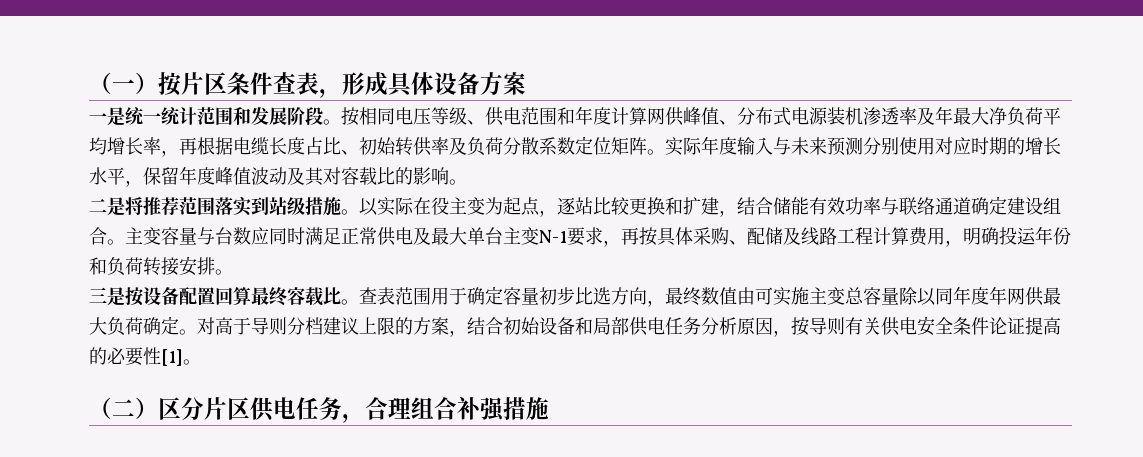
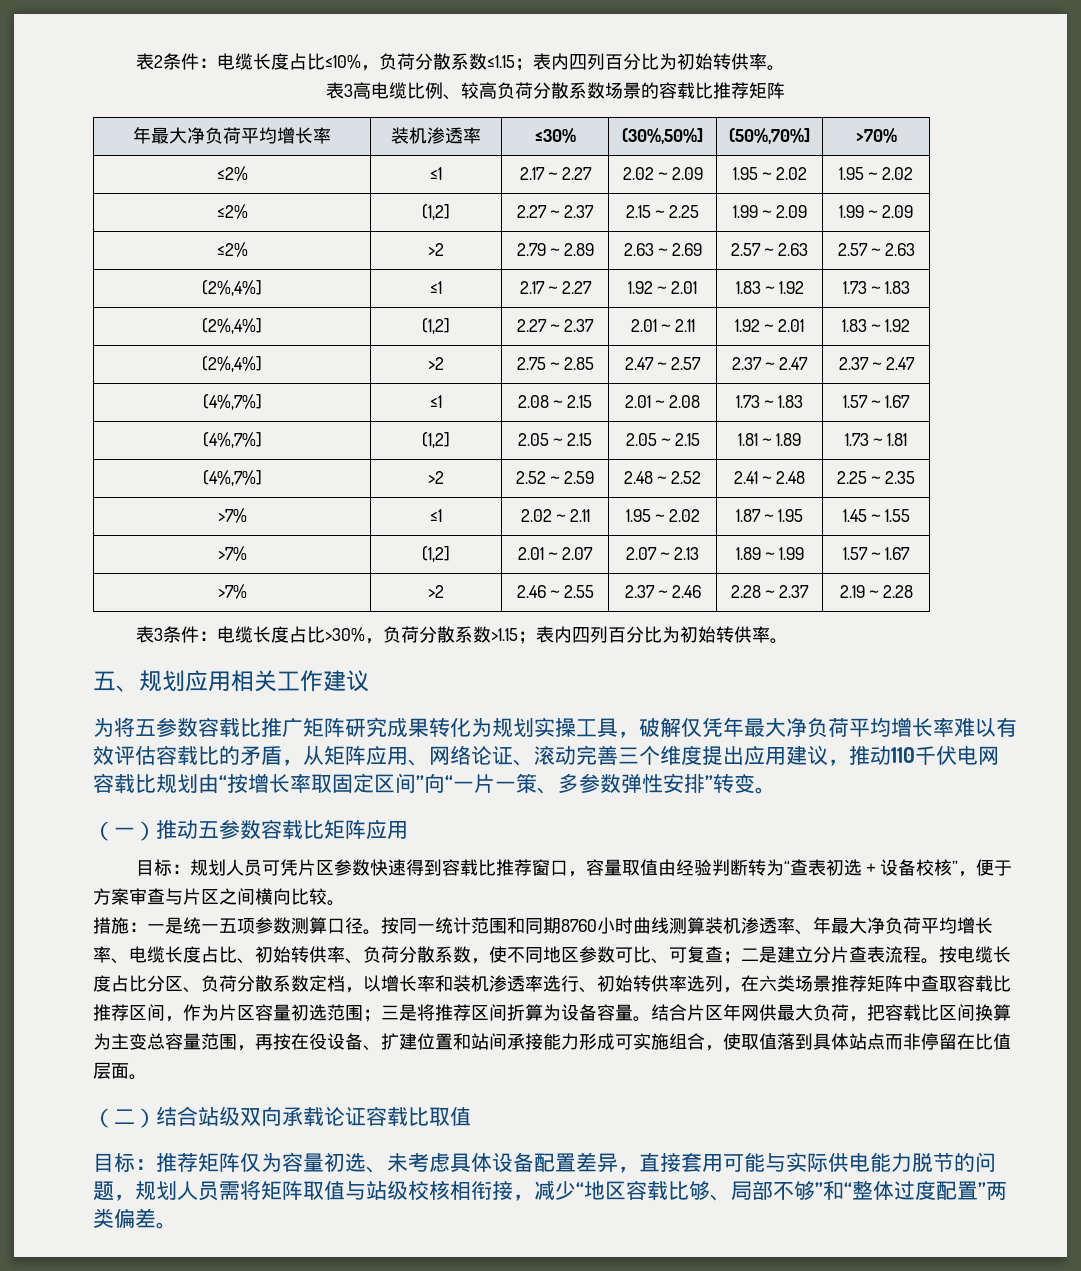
[89,72,526,98] [89,106,1061,126] [89,137,233,157] （一）按片区条件查表，形成具体设备方案 // 一是统一统计范围和发展阶段。按相同电压等级、供电范围和年度计算网供峰值、分布式电源装机渗透率及年最大净负荷平均增长率，再根据 -> [136,53,786,71] [326,82,785,100] [133,127,331,144] [391,127,481,144] [534,128,576,143] [622,128,703,144] [729,128,810,144] [855,128,897,143] [216,166,248,181] [430,167,442,180] [519,167,592,180] [622,167,703,180] [732,167,807,180] [839,167,913,180] [216,204,248,219] [422,204,450,220] [517,205,594,218] [626,205,699,218] [732,205,807,218] [839,205,913,218] [216,242,248,257] [428,243,444,256] [516,243,594,256] [623,243,702,256] [731,243,808,256] [837,243,915,256] [202,280,262,296] [430,281,442,294] [519,281,592,294] [628,281,697,294] [735,281,804,294] [842,281,910,294] [202,318,262,334] [422,318,450,334] [517,319,594,332] [630,319,695,332] [735,319,804,332] [842,319,910,332] [202,356,262,372] [428,357,444,370] [516,357,594,370] [625,357,701,370] [732,357,808,370] [838,357,915,370] [202,394,262,410] [430,395,442,408] [518,395,592,408] [625,395,700,408] [736,395,803,408] [843,395,910,408] [202,432,262,448] [422,432,450,448] [518,433,592,446] [625,433,700,446] [738,433,801,446] [845,433,907,446] [202,470,262,486] [428,471,444,484] [516,471,594,484] [624,471,701,484] [734,471,805,484] [837,471,915,484] [217,508,247,523] [430,509,442,522] [520,509,590,522] [625,509,700,522] [736,509,803,522] [842,509,910,522] [217,546,247,561] [422,546,450,562] [518,547,593,560] [626,547,699,560] [735,547,804,560] [843,547,910,560] [217,584,247,599] [428,585,444,598] [516,585,594,598] [624,585,701,598] [731,585,809,598] [839,585,913,598] [136,626,789,644] [93,670,369,692] [93,717,1017,738] [93,745,999,766] [93,773,776,794] [93,819,408,841] [136,859,1013,877] [93,888,345,906] [93,917,993,935] [93,946,129,964] 表2条件：电缆长度占比≤10%，负荷分散系数≤1.15；表内四列百分比为初始转供率。 // 表3高电缆比例、较高负荷分散系数场景的容载比推荐矩阵 // 年最大净负荷平均增长率 | 装机渗透率 | ≤30% | (30%,50%] | (50%,70%] | >70% // ≤2% | ≤1 | 2.17～2.27 | 2.02～2.09 | 1.95～2.02 | 1.95～2.02 // ≤2% | (1,2] | 2.27～2.37 | 2.15～2.25 | 1.99～2.09 | 1.99～2.09 // ≤2% | >2 | 2.79～2.89 | 2.63～2.69 | 2.57～2.63 | 2.57～2.63 // (2%,4%] | ≤1 | 2.17～2.27 | 1.92～2.01 | 1.83～1.92 | 1.73～1.83 // (2%,4%] | (1,2] | 2.27～2.37 | 2.01～2.11 | 1.92～2.01 | 1.83～1.92 // (2%,4%] | >2 | 2.75～2.85 | 2.47～2.57 | 2.37～2.47 | 2.37～2.47 // (4%,7%] | ≤1 | 2.08～2.15 | 2.01～2.08 | 1.73～1.83 | 1.57～1.67 // (4%,7%] | (1,2] | 2.05～2.15 | 2.05～2.15 | 1.81～1.89 | 1.73～1.81 // (4%,7%] | >2 | 2.52～2.59 | 2.48～2.52 | 2.41～2.48 | 2.25～2.35 // >7% | ≤1 | 2.02～2.11 | 1.95～2.02 | 1.87～1.95 | 1.45～1.55 // >7% | (1,2] | 2.01～2.07 | 2.07～2.13 | 1.89～1.99 | 1.57～1.67 // >7% | >2 | 2.46～2.55 | 2.37～2.46 | 2.28～2.37 | 2.19～2.28 // 表3条件：电缆长度占比>30%，负荷分散系数>1.15；表内四列百分比为初始转供率。 // 五、规划应用相关工作建议 // 为将五参数容载比推广矩阵研究成果转化为规划实操工具，破解仅凭年最大净负荷平均增长率难以有效评估容载比的矛盾，从矩阵应用、网络论证、滚动完善三个维度提出应用建议，推动110千伏电网容载比规划由“按增长率取固定区间”向“一片一策、多参数弹性安排”转变。 // （一）推动五参数容载比矩阵应用 // 目标：规划人员可凭片区参数快速得到容载比推荐窗口，容量取值由经验判断转为“查表初选＋设备校核”，便于方案审查与片区之间横向比较。 // 措施：一是统一五项参数测算口径。按同一统计范围和同期8760小时曲线测算装机渗透率、年最大净负荷平均增长率、
[449,136,1061,156] [89,166,467,187] [89,196,1061,217] [89,226,1071,247] [89,256,233,276] [89,286,1061,307] [89,316,1061,337] [89,347,201,366] [89,397,549,423] 及负荷分散系数定位矩阵。实际年度输入与未来预测分别使用对应时期的增长水平，保留年度峰值波动及其对容载比的影响。 // 二是将推荐范围落实到站级措施。以实际在役主变为起点，逐站比较更换和扩建，结合储能有效功率与联络通道确定建设组合。主变容量与台数应同时满足正常供电及最大单台主变N-1要求，再按具体采购、配储及线路工程计算费用，明确投运年份和负荷转接安排。 // 三是按设备配置回算最终容载比。查表范围用于确定容量初步比选方向，最终数值由可实施主变总容量除以同年度年网供最大负荷确定。对高于导则分档建议上限的方案，结合初始设备和局部供电任务分析原因，按导则有关供电安全条件论证提高的必要性[1]。 // （二）区分片区供电任务，合理组合补强措施 -> [345,946,1011,964] [93,975,1011,993] [93,1004,1011,1022] [93,1033,1011,1051] [93,1062,147,1080] [93,1106,471,1128] [93,1152,996,1173] [93,1180,1007,1201] [93,1208,177,1229] 、负荷分散系数，使不同地区参数可比、可复查；二是建立分片查表流程。按电缆长度占比分区、负荷分散系数定档，以增长率和装机渗透率选行、初始转供率选列，在六类场景推荐矩阵中查取容载比推荐区间，作为片区容量初选范围；三是将推荐区间折算为设备容量。结合片区年网供最大负荷，把容载比区间换算为主变总容量范围，再按在役设备、扩建位置和站间承接能力形成可实施组合，使取值落到具体站点而非停留在比值层面。 // （二）结合站级双向承载论证容载比取值 // 目标：推荐矩阵仅为容量初选、未考虑具体设备配置差异，直接套用可能与实际供电能力脱节的问题，规划人员需将矩阵取值与站级校核相衔接，减少“地区容载比够、局部不够”和“整体过度配置”两类偏差。

